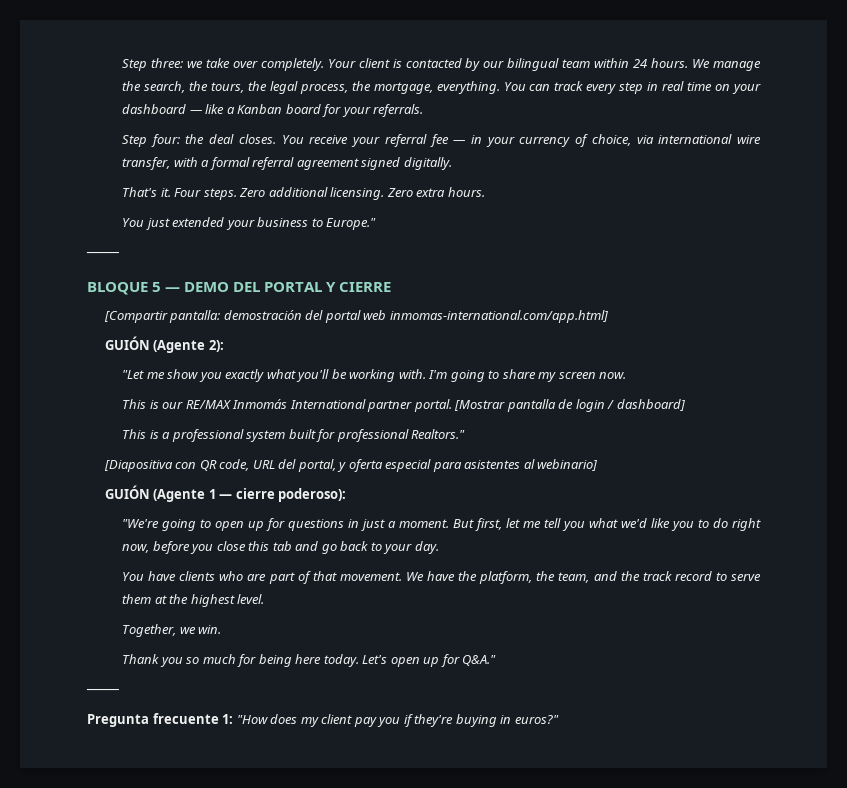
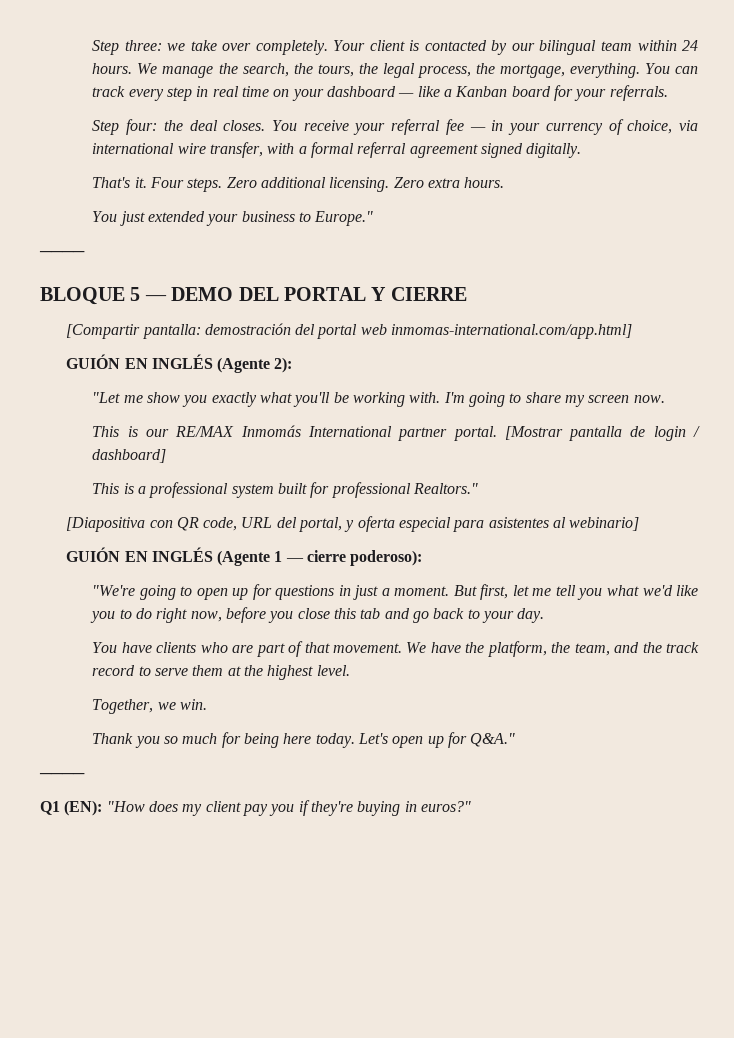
(150, 343) none -> [124,354,213,369] EN INGLÉS
(150, 492) none -> [124,547,213,562] EN INGLÉS
[87,713,234,727] Pregunta frecuente 1: -> [40,800,103,816] Q1 (EN):

